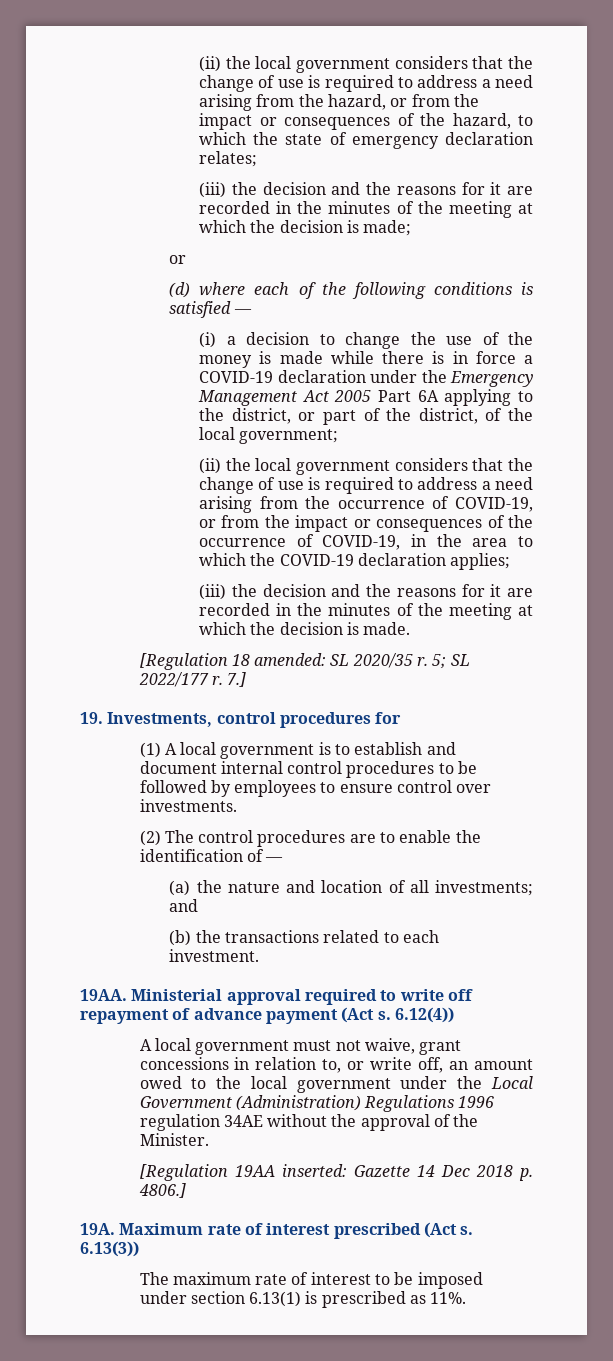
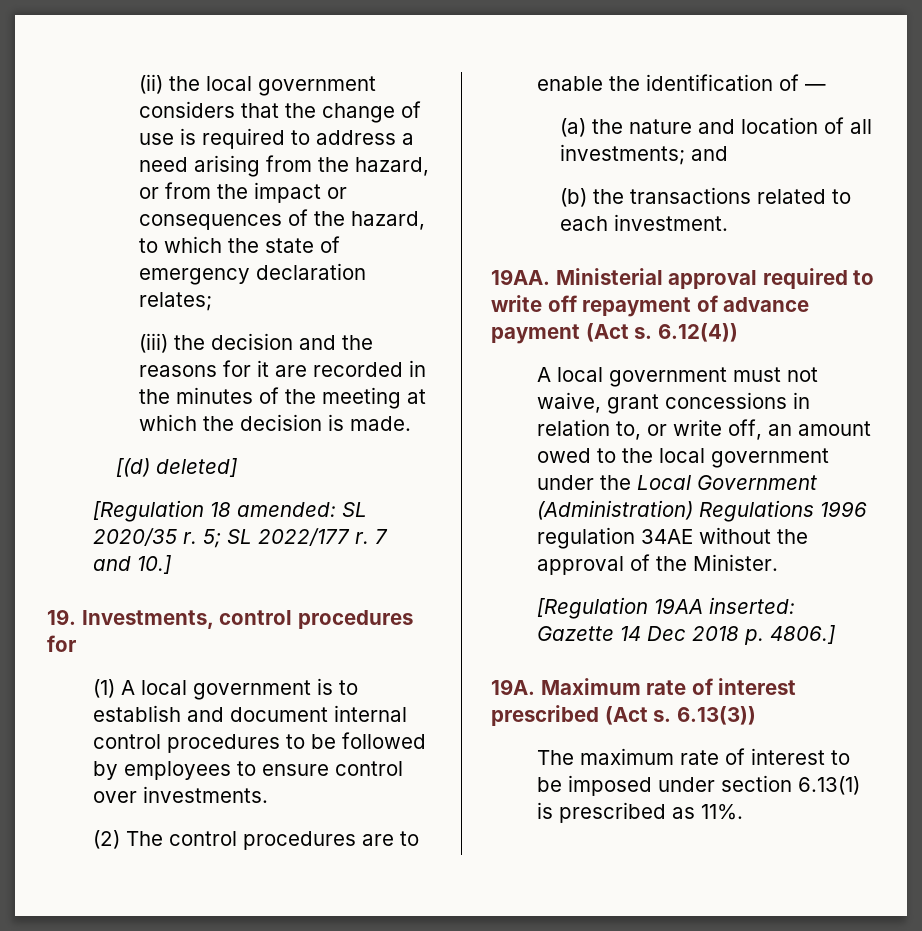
[363,220,412,236] [169,255,187,264] [169,282,533,299] [169,301,252,318] [199,332,533,349] [199,351,533,368] [199,370,533,387] [198,389,533,406] [199,408,533,425] [199,427,339,444] [199,458,533,475] [199,477,533,494] [199,496,533,513] [199,515,533,532] [199,534,533,550] [199,553,511,570] [199,584,533,600] [199,603,533,620] [199,622,411,635] made; // or // (d) where each of the following conditions is satisfied — // (i) a decision to change the use of the money is made while there is in force a COVID-19 declaration under the Emergency Management Act 2005 Part 6A applying to the district, or part of the district, of the local government; // (ii) the local government considers that the change of use is required to address a need arising from the occurrence of COVID-19, or from the impact or consequences of the occurrence of COVID-19, in the area to which the COVID-19 declaration applies; // (iii) the decision and the reasons for it are recorded in the minutes of the meeting at which the decision is made. -> [350,416,412,431] [116,458,238,477] made. // [(d) deleted]
[227,672,247,687] 7.] -> [375,529,389,544] [93,555,172,574] 7 and 10.]

